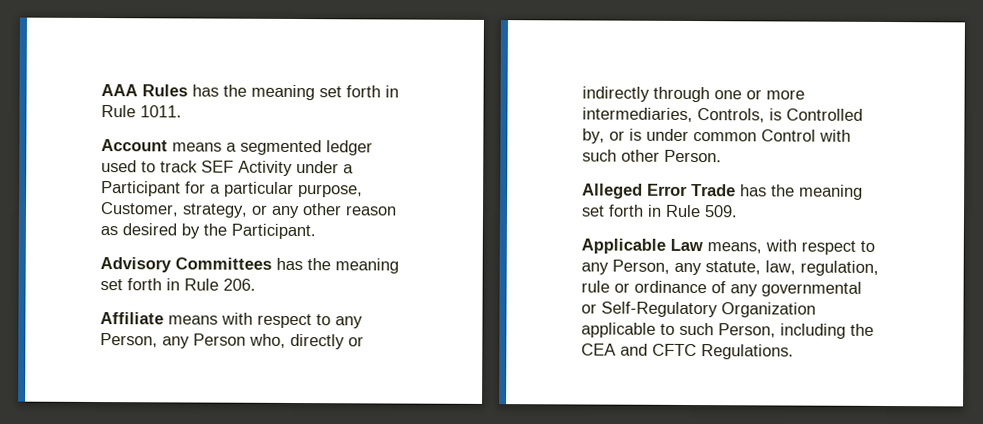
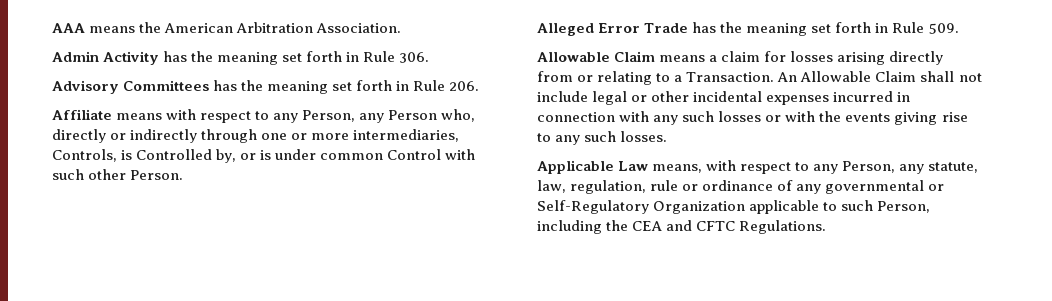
[142,84,399,101] [101,105,182,118] [101,139,373,156] [101,160,354,176] [101,181,363,198] [100,202,397,219] [100,223,316,240] Rules has the meaning set forth in Rule 1011. // Account means a segmented ledger used to track SEF Activity under a Participant for a particular purpose, Customer, strategy, or any other reason as desired by the Participant. -> [89,22,402,33] [52,51,430,65] means the American Arbitration Association. // Admin Activity has the meaning set forth in Rule 306.
(738, 211) none -> [537,51,944,65] [537,71,982,85] [537,91,911,105] [537,111,968,125] [537,131,668,145] // Allowable Claim means a claim for losses arising directly from or relating to a Transaction. An Allowable Claim shall not include legal or other incidental expenses incurred in connection with any such losses or with the events giving rise to any such losses.

